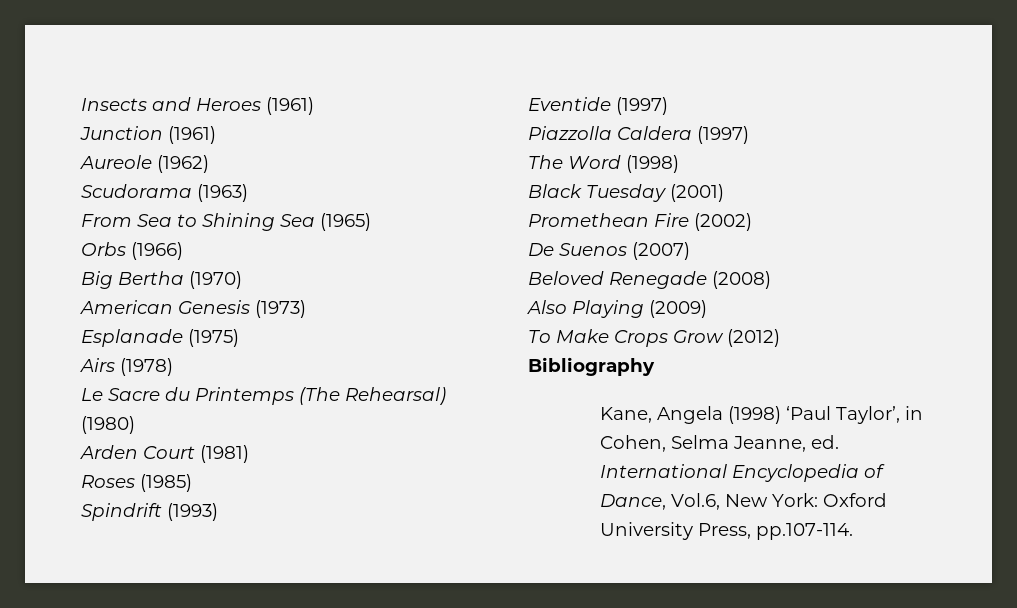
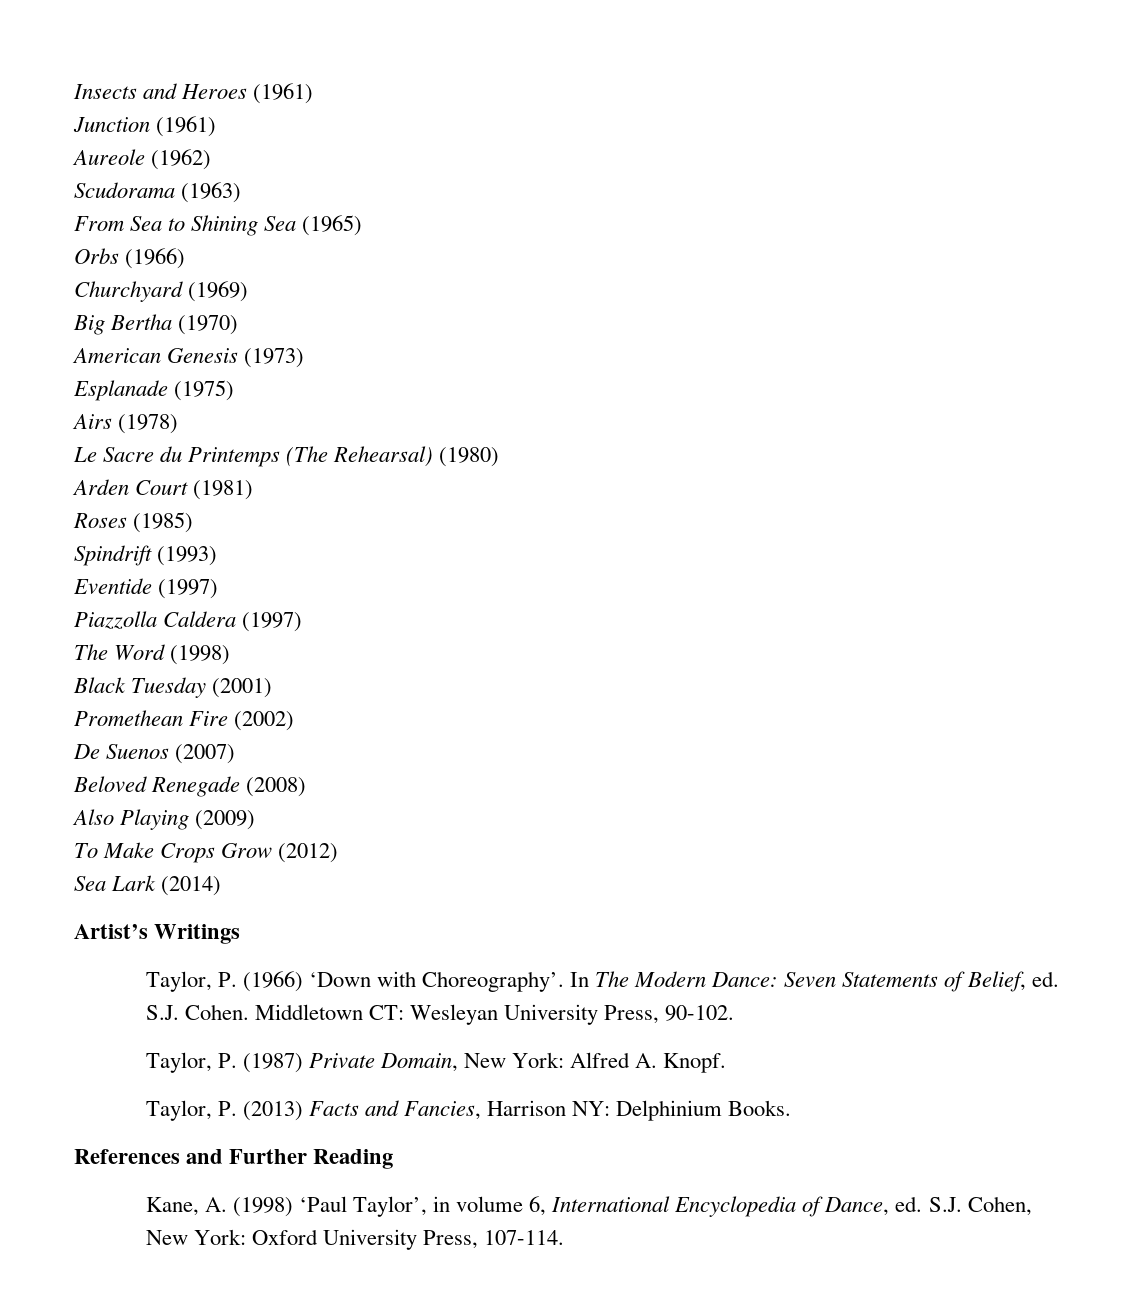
(183, 251) none -> [74,281,249,302] // Churchyard (1969)
[528,357,655,376] Bibliography -> [74,875,222,896] [74,924,241,944] [145,971,1059,992] [145,1004,735,1025] [145,1052,727,1073] [145,1100,792,1121] [74,1149,394,1169] Sea Lark (2014) // Artist’s Writings // Taylor, P. (1966) ‘Down with Choreography’. In The Modern Dance: Seven Statements of Belief, ed. S.J. Cohen. Middletown CT: Wesleyan University Press, 90-102. // Taylor, P. (1987) Private Domain, New York: Alfred A. Knopf. // Taylor, P. (2013) Facts and Fancies, Harrison NY: Delphinium Books. // References and Further Reading
[656,406,723,424] Angela -> [204,1197,227,1212] A.
[599,435,839,452] Cohen, Selma Jeanne, ed. -> [456,1196,547,1216] volume 6,
[670,493,720,510] Vol.6, -> [895,1196,1032,1216] ed. S.J. Cohen,
[755,523,853,540] pp.107-114. -> [483,1230,564,1245] 107-114.

